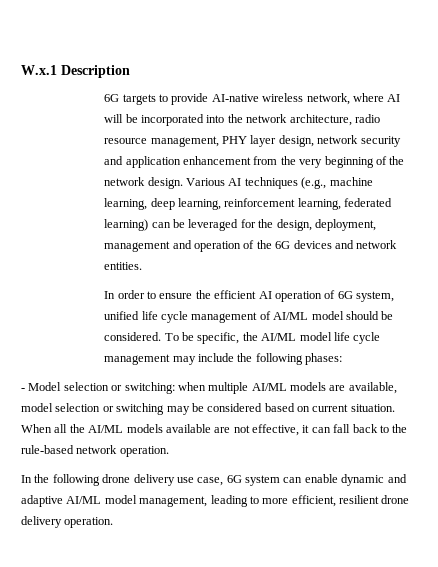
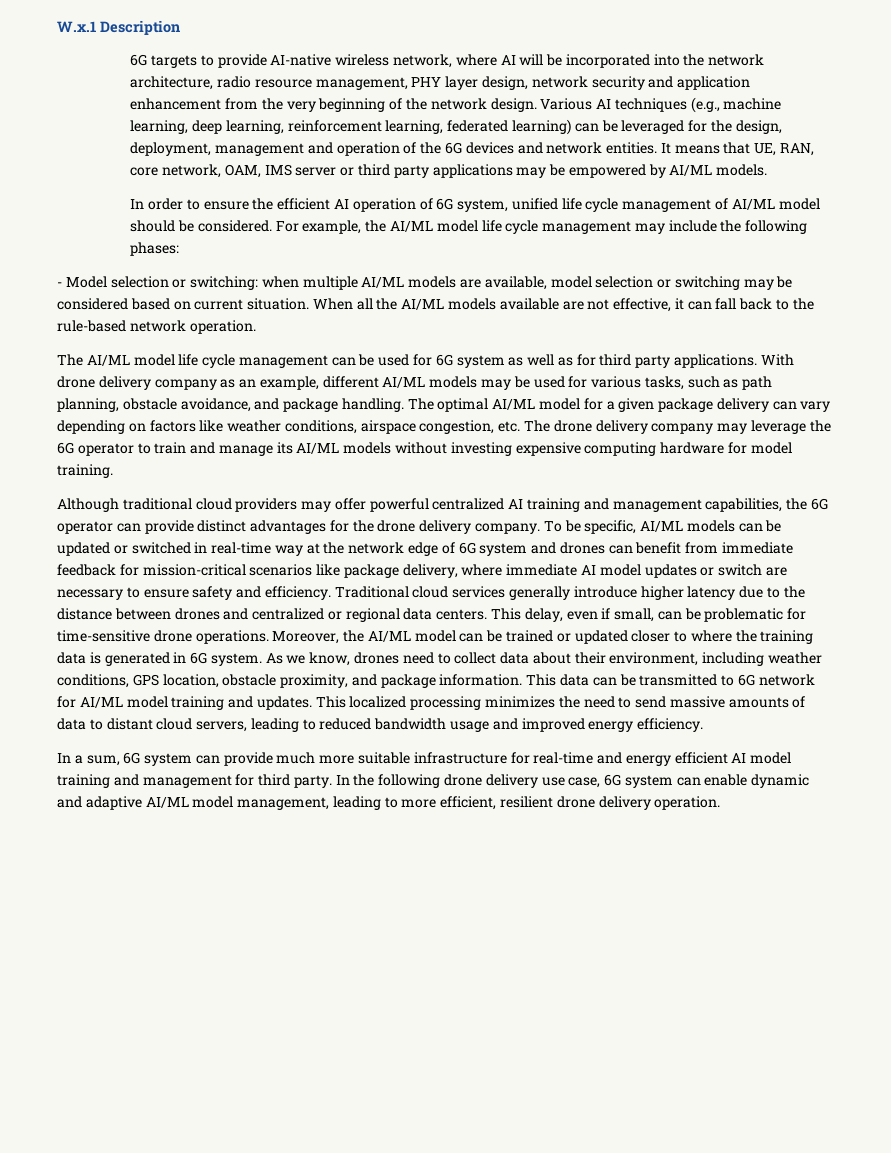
(143, 266) none -> [660,142,815,156] [130,164,768,178] It means that UE, RAN, core network, OAM, IMS server or third party applications may be empowered by AI/ML models.
[164,332,240,344] To be specific, -> [275,220,362,234] For example,
(169, 451) none -> [57,354,794,368] [57,376,773,390] [57,398,831,412] [57,420,831,434] [57,442,792,456] [57,464,113,478] [57,498,828,512] [57,520,782,534] [57,542,794,556] [57,564,787,578] [57,586,805,600] [57,608,807,622] [57,630,814,644] [57,652,823,666] [57,674,815,688] [57,696,806,710] [57,718,704,732] [57,752,792,766] [57,774,332,788] The AI/ML model life cycle management can be used for 6G system as well as for third party applications. With drone delivery company as an example, different AI/ML models may be used for various tasks, such as path planning, obstacle avoidance, and package handling. The optimal AI/ML model for a given package delivery can vary depending on factors like weather conditions, airspace congestion, etc. The drone delivery company may leverage the 6G operator to train and manage its AI/ML models without investing expensive computing hardware for model training. // Although traditional cloud providers may offer powerful centralized AI training and management capabilities, the 6G operator can provide distinct advantages for the drone delivery company. To be specific, AI/ML models can be updated or switched in real-time way at the network edge of 6G system and drones can benefit from immediate feedback for mission-critical scenarios like package delivery, where immediate AI model updates or switch are necessary to ensure safety and efficiency. Traditional cloud services generally introduce higher latency due to the distance between drones and centralized or regional data centers. This delay, even if small, can be problematic for time-sensitive drone operations. Moreover, the AI/ML model can be trained or updated closer to where the training data is generated in 6G system. As we know, drones need to collect data about their environment, including weather conditions, GPS location, obstacle proximity, and package information. This data can be transmitted to 6G network for AI/ML model training and updates. This localized processing minimizes the need to send massive amounts of data to distant cloud servers, leading to reduced bandwidth usage and improved energy efficiency. // In a sum, 6G system can provide much more suitable infrastructure for real-time and energy efficient AI model training and management for third party.

